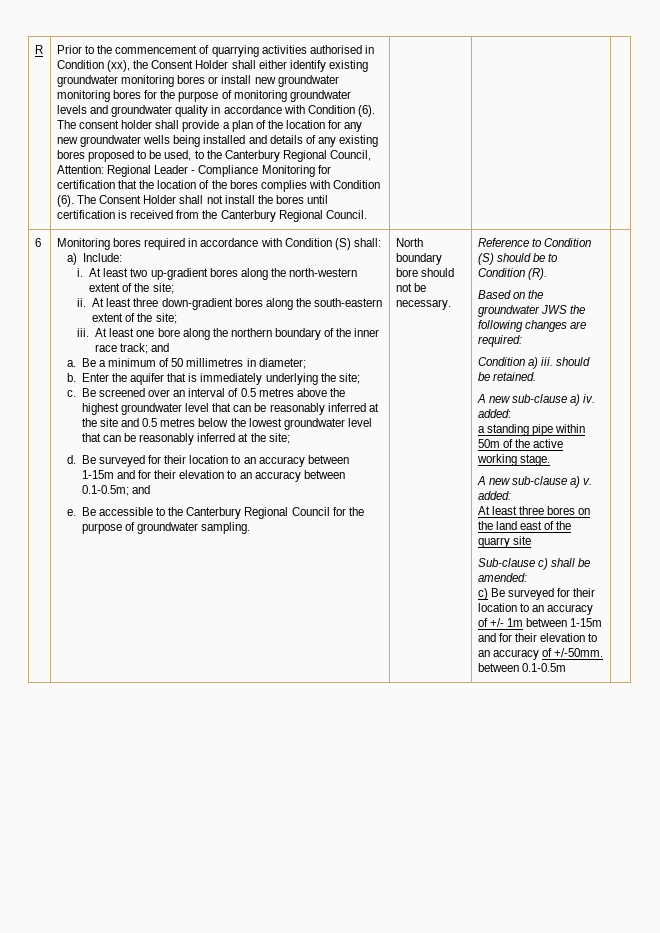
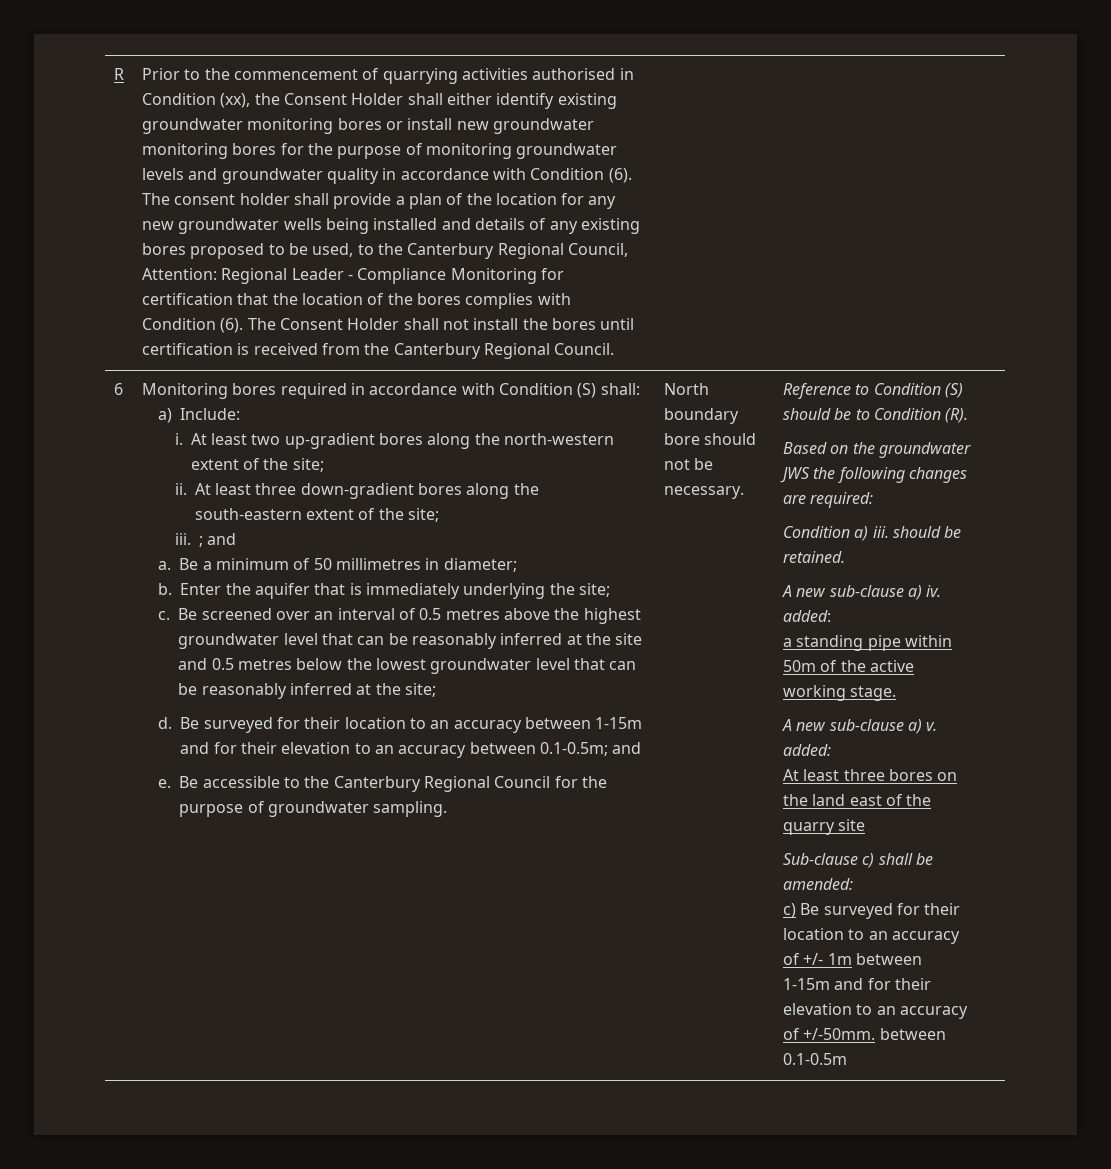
[95,328,380,340] [95,343,149,354] At least one bore along the northern boundary of the inner race track; -> [198,536,203,547] ;

